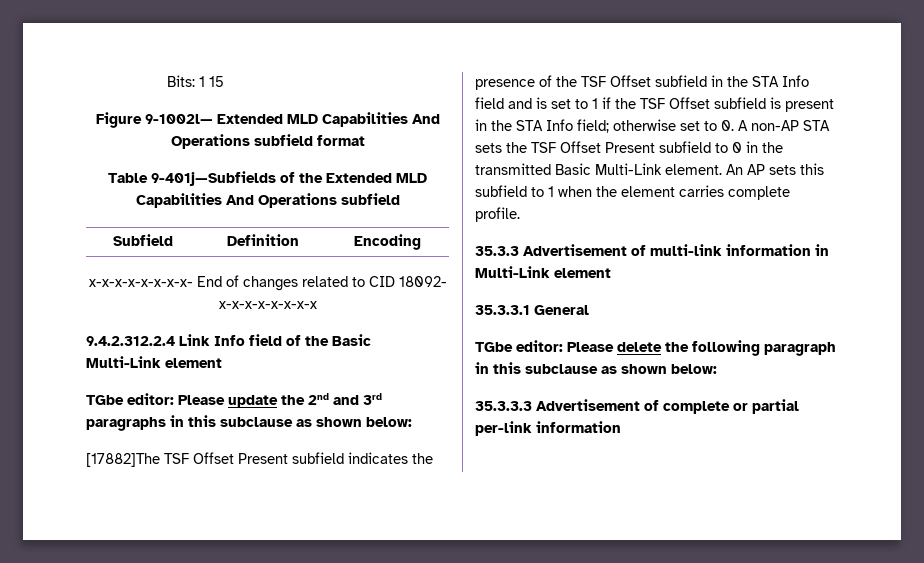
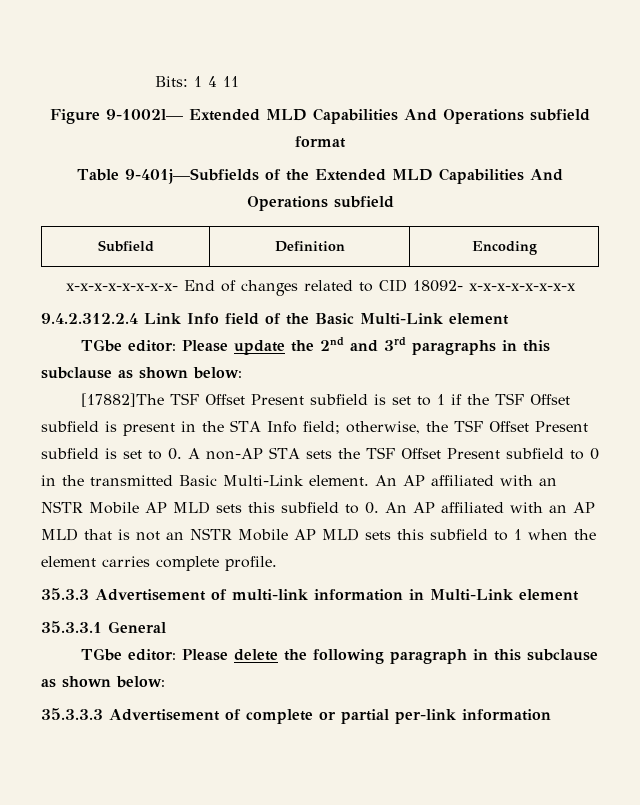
[208,76,224,87] 15 -> [207,76,239,87] 4 11
[348,452,433,464] [475,75,809,90] [475,97,532,109] indicates the presence of the TSF Offset subfield in the STA Info field and -> (368, 399) none
[613,119,676,131] otherwise -> [345,420,588,434] [41,448,117,459] otherwise, the TSF Offset Present subfield is
(765, 169) none -> [431,475,557,486] [41,501,595,514] [41,528,359,541] affiliated with an NSTR Mobile AP MLD sets this subfield to 0. An AP affiliated with an AP MLD that is not an NSTR Mobile AP MLD

